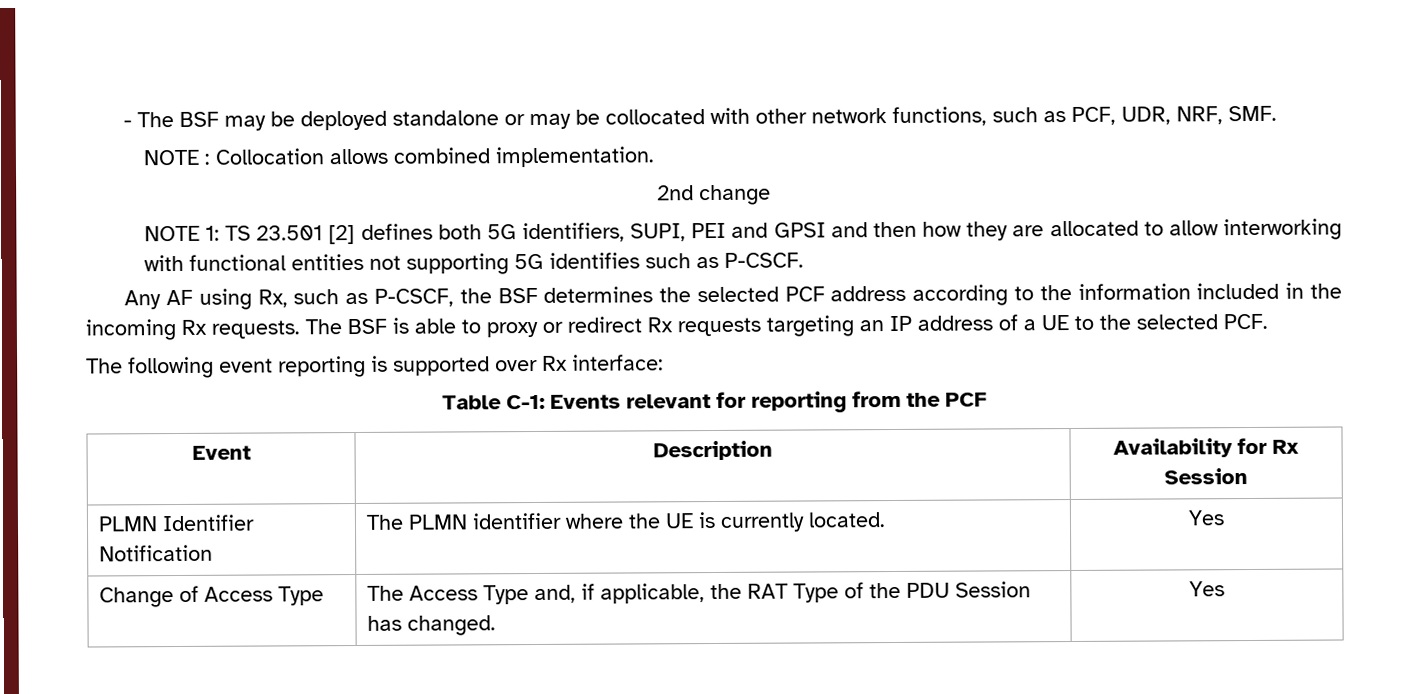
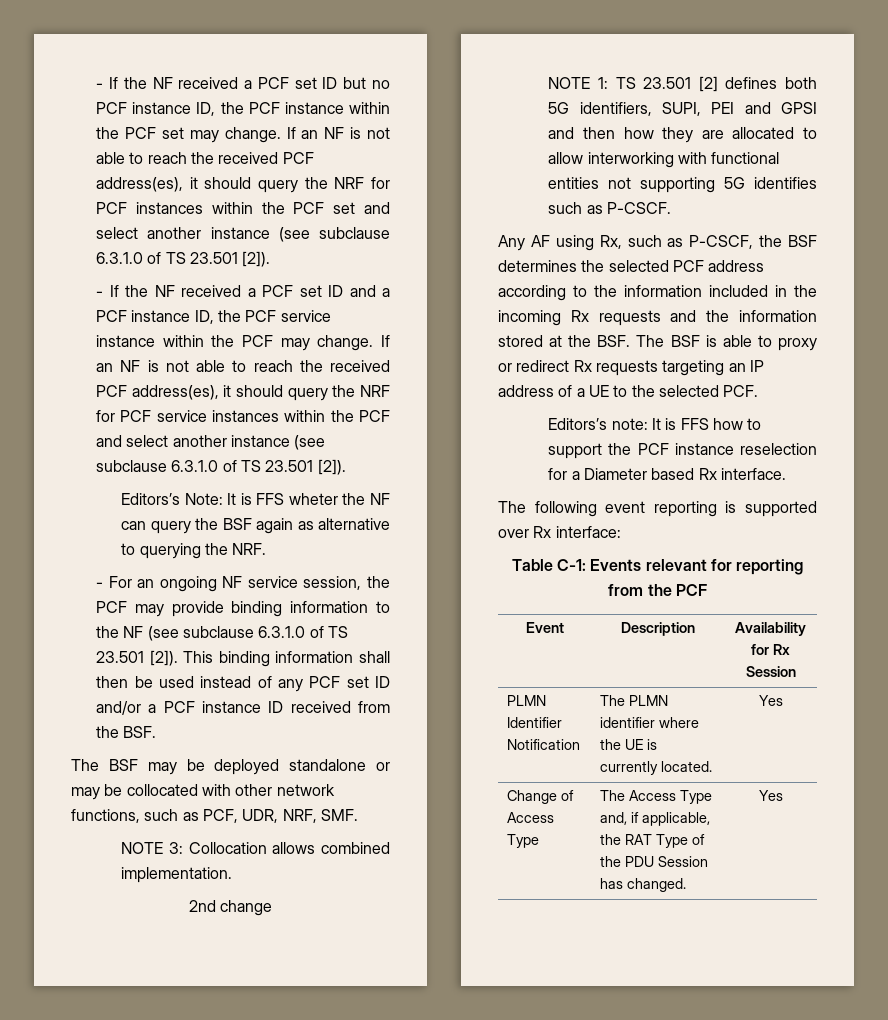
[123,120,133,128] - -> [96,77,391,89] [96,102,390,116] [96,127,391,143] [96,152,314,164] [96,177,390,193] [96,202,390,214] [96,227,391,242] [96,251,271,267] [96,285,390,297] [96,310,331,324] [96,335,390,351] [96,360,391,372] [96,385,390,401] [96,410,390,422] [96,435,326,450] [96,459,346,475] [121,493,390,505] [121,518,390,534] [121,543,267,559] [96,576,390,592] [96,601,390,617] [96,626,349,641] [96,650,390,667] [96,676,390,692] [96,701,390,715] [96,726,157,738] - If the NF received a PCF set ID but no PCF instance ID, the PCF instance within the PCF set may change. If an NF is not able to reach the received PCF address(es), it should query the NRF for PCF instances within the PCF set and select another instance (see subclause 6.3.1.0 of TS 23.501 [2]). // - If the NF received a PCF set ID and a PCF instance ID, the PCF service instance within the PCF may change. If an NF is not able to reach the received PCF address(es), it should query the NRF for PCF service instances within the PCF and select another instance (see subclause 6.3.1.0 of TS 23.501 [2]). // Editors’s Note: It is FFS wheter the NF can query the BSF again as alternative to querying the NRF. // - For an ongoing NF service session, the PCF may provide binding information to the NF (see subclause 6.3.1.0 of TS 23.501 [2]). This binding information shall then be used instead of any PCF set ID and/or a PCF instance ID received from the BSF. //
[203,153,210,165] : -> [168,842,183,854] 3:
[211,320,300,339] requests. -> [598,310,817,326] [498,335,631,347] requests and the information stored at the BSF.
(1268, 321) none -> [548,418,762,430] [548,443,817,459] [548,468,786,480] // Editors’s note: It is FFS how to support the PCF instance reselection for a Diameter based Rx interface.

